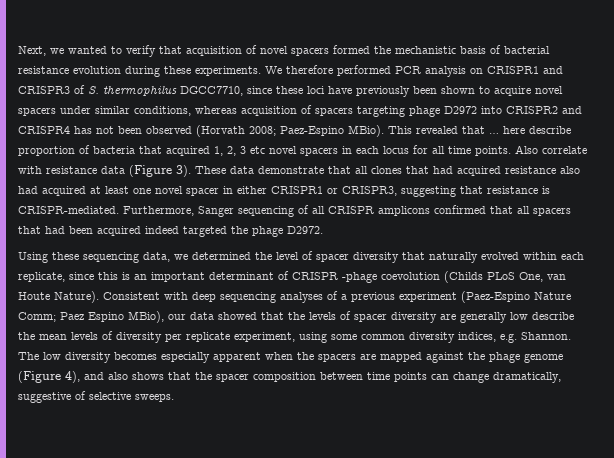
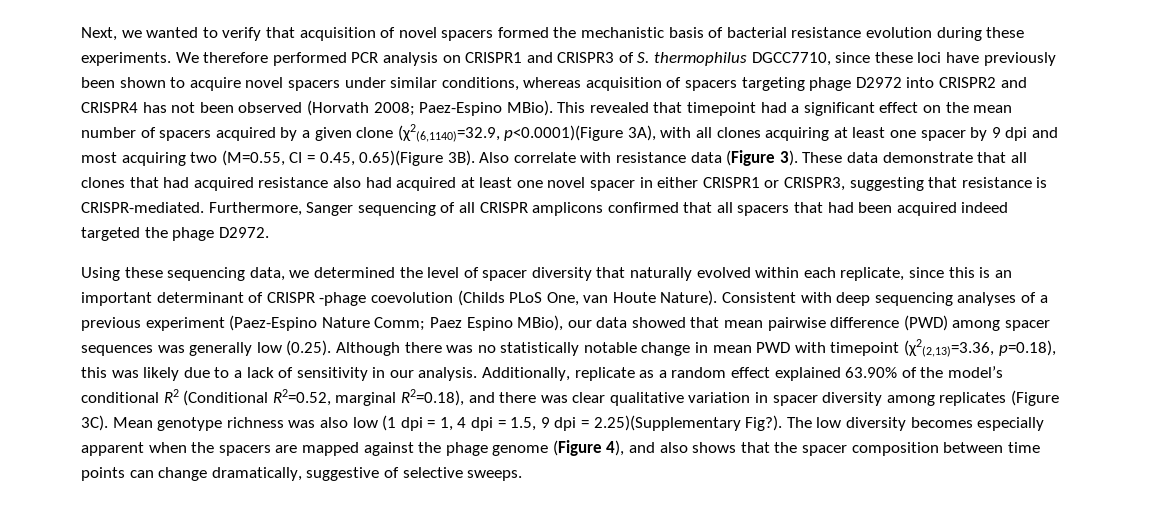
[489,126,571,134] [18,145,511,156] … here describe proportion of bacteria that acquired 1, 2, 3 etc novel spacers in each locus for all time points. -> [687,102,1013,116] [81,124,1058,142] [81,150,475,166] timepoint had a significant effect on the mean number of spacers acquired by a given clone (χ2(6,1140)=32.9, p<0.0001)(Figure 3A), with all clones acquiring at least one spacer by 9 dpi and most acquiring two (M=0.55, CI = 0.45, 0.65)(Figure 3B).
[288,311,574,323] [18,331,571,343] the levels of spacer diversity are generally low describe the mean levels of diversity per replicate experiment, using some common diversity indices, e.g. Shannon. -> [724,315,1051,331] [81,339,1056,357] [81,366,1003,381] [81,389,1060,406] [81,415,783,431] mean pairwise difference (PWD) among spacer sequences was generally low (0.25). Although there was no statistically notable change in mean PWD with timepoint (χ2(2,13)=3.36, p=0.18), this was likely due to a lack of sensitivity in our analysis. Additionally, replicate as a random effect explained 63.90% of the model’s conditional R2 (Conditional R2=0.52, marginal R2=0.18), and there was clear qualitative variation in spacer diversity among replicates (Figure 3C). Mean genotype richness was also low (1 dpi = 1, 4 dpi = 1.5, 9 dpi = 2.25)(Supplementary Fig?).

